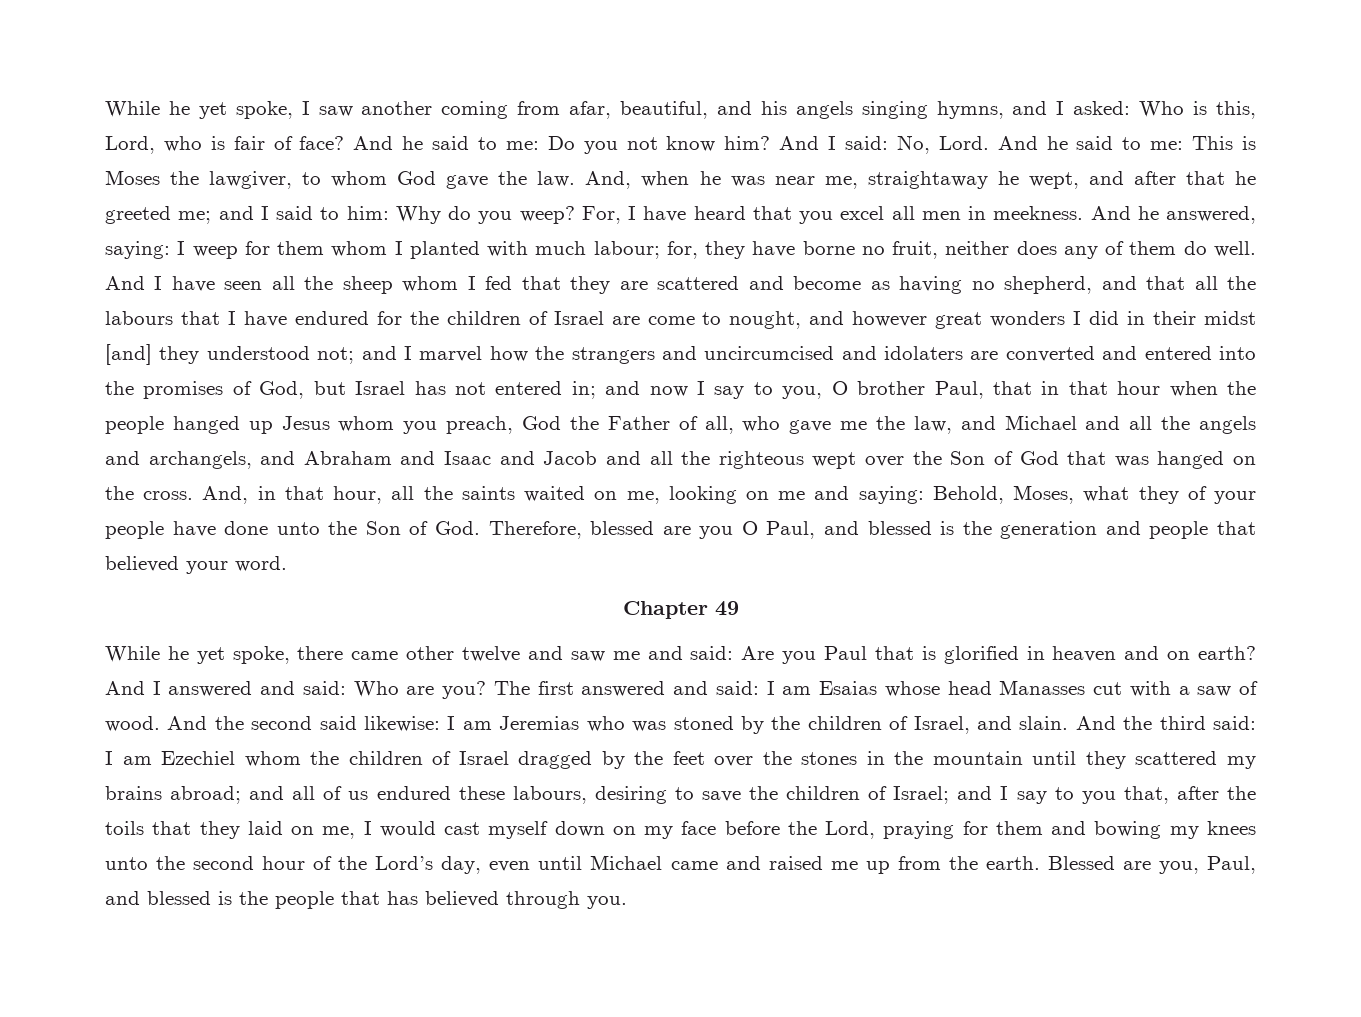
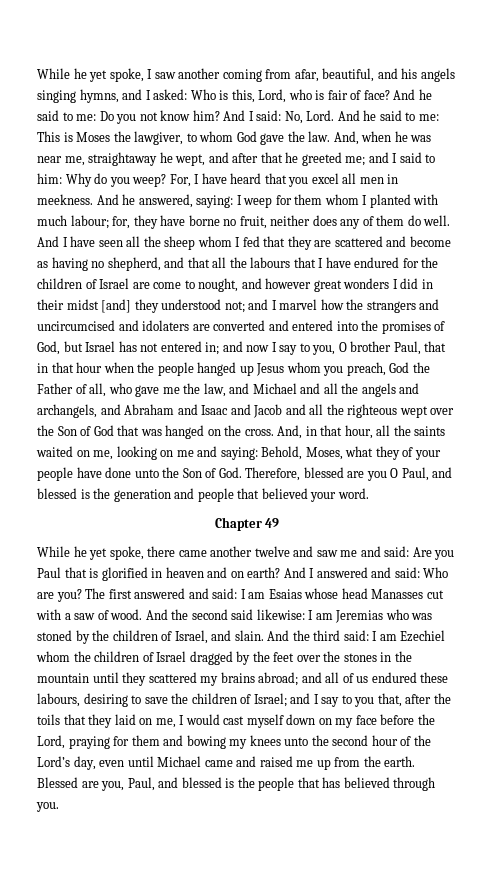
[406,646,455,660] other -> [210,546,253,557] another

